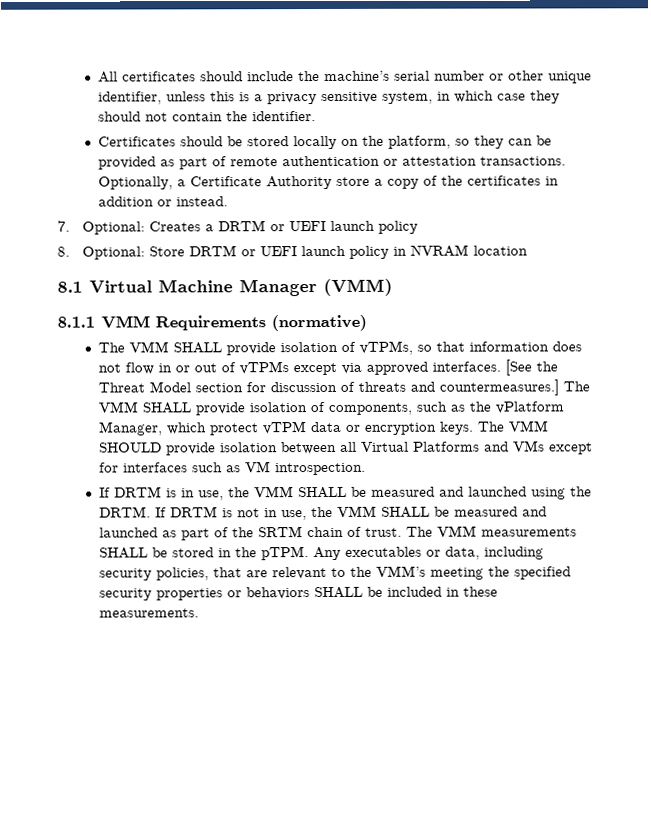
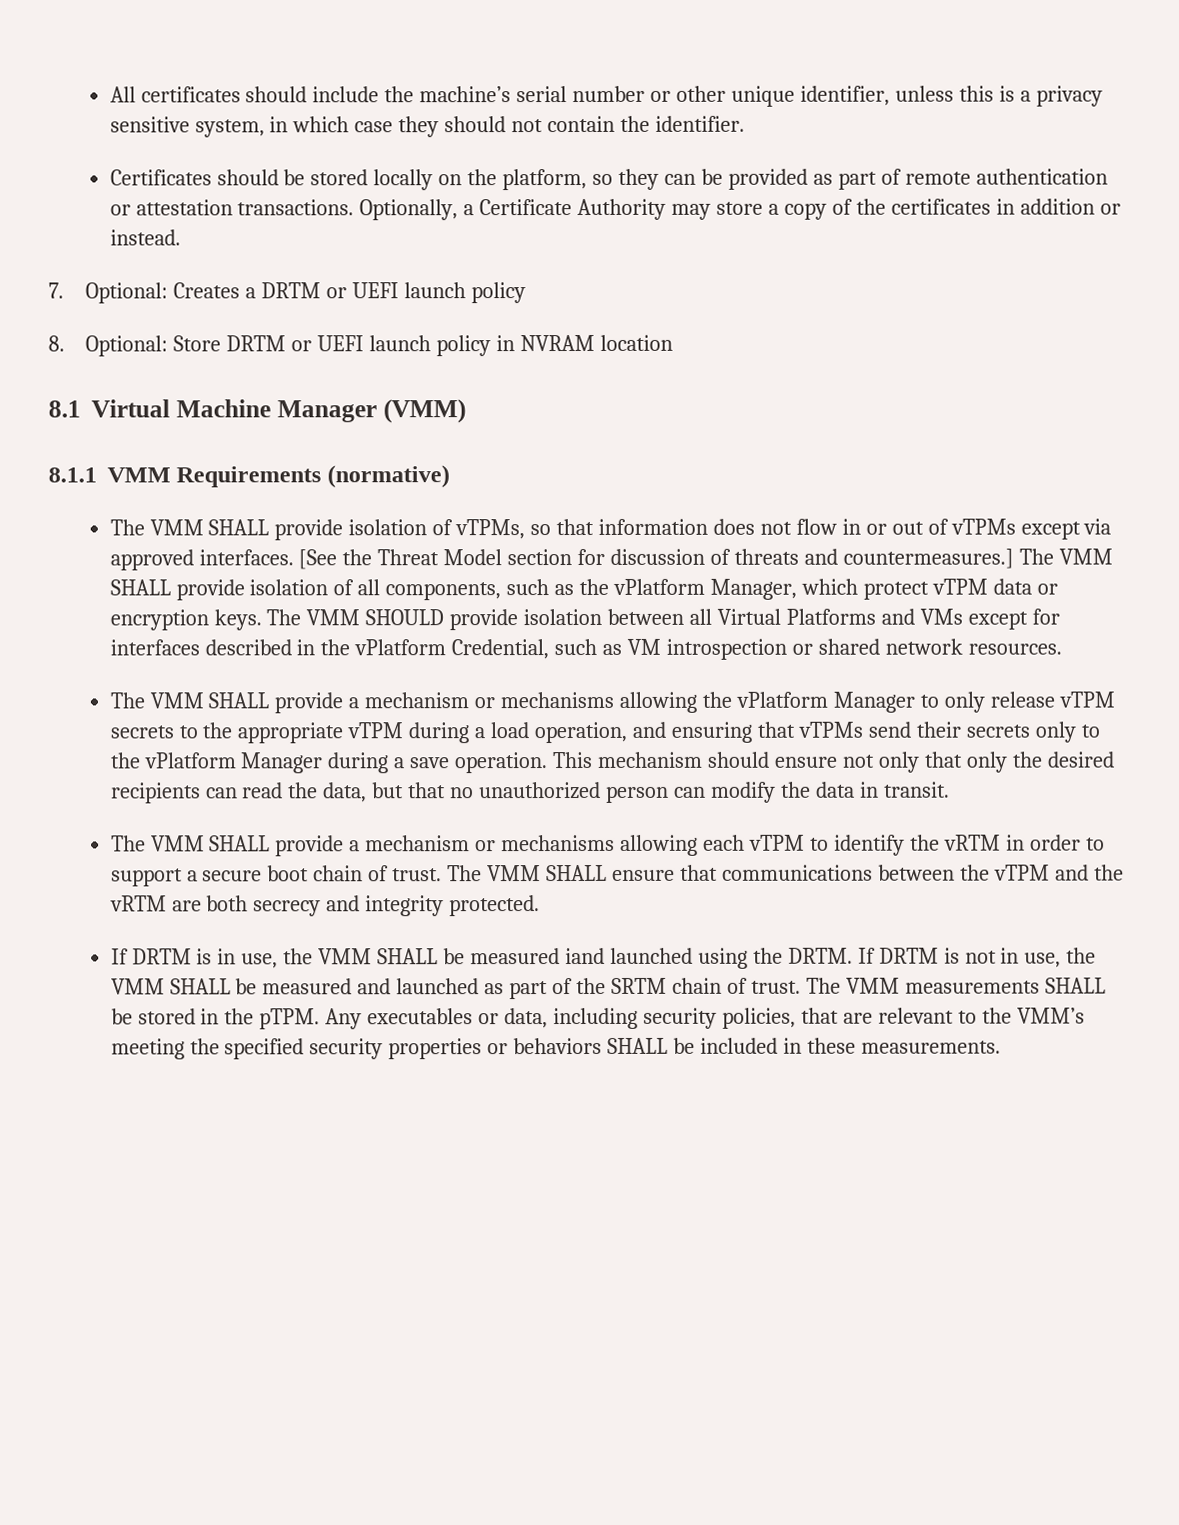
(333, 182) none -> [671,203,712,220] may
(326, 407) none -> [357,579,381,596] all
[192,461,367,476] such as VM introspection. -> [204,638,1062,660] [109,691,1115,714] [109,721,1100,744] [109,751,1115,774] [110,781,950,804] [110,834,1105,857] [110,864,1124,887] [109,895,541,917] described in the vPlatform Credential, such as VM introspection or shared network resources. // The VMM SHALL provide a mechanism or mechanisms allowing the vPlatform Manager to only release vTPM secrets to the appropriate vTPM during a load operation, and ensuring that vTPMs send their secrets only to the vPlatform Manager during a save operation. This mechanism should ensure not only that only the desired recipients can read the data, but that no unauthorized person can modify the data in transit. // The VMM SHALL provide a mechanism or mechanisms allowing each vTPM to identify the vRTM in order to support a secure boot chain of trust. The VMM SHALL ensure that communications between the vTPM and the vRTM are both secrecy and integrity protected.
[439,486,465,497] and -> [564,947,605,965] iand

